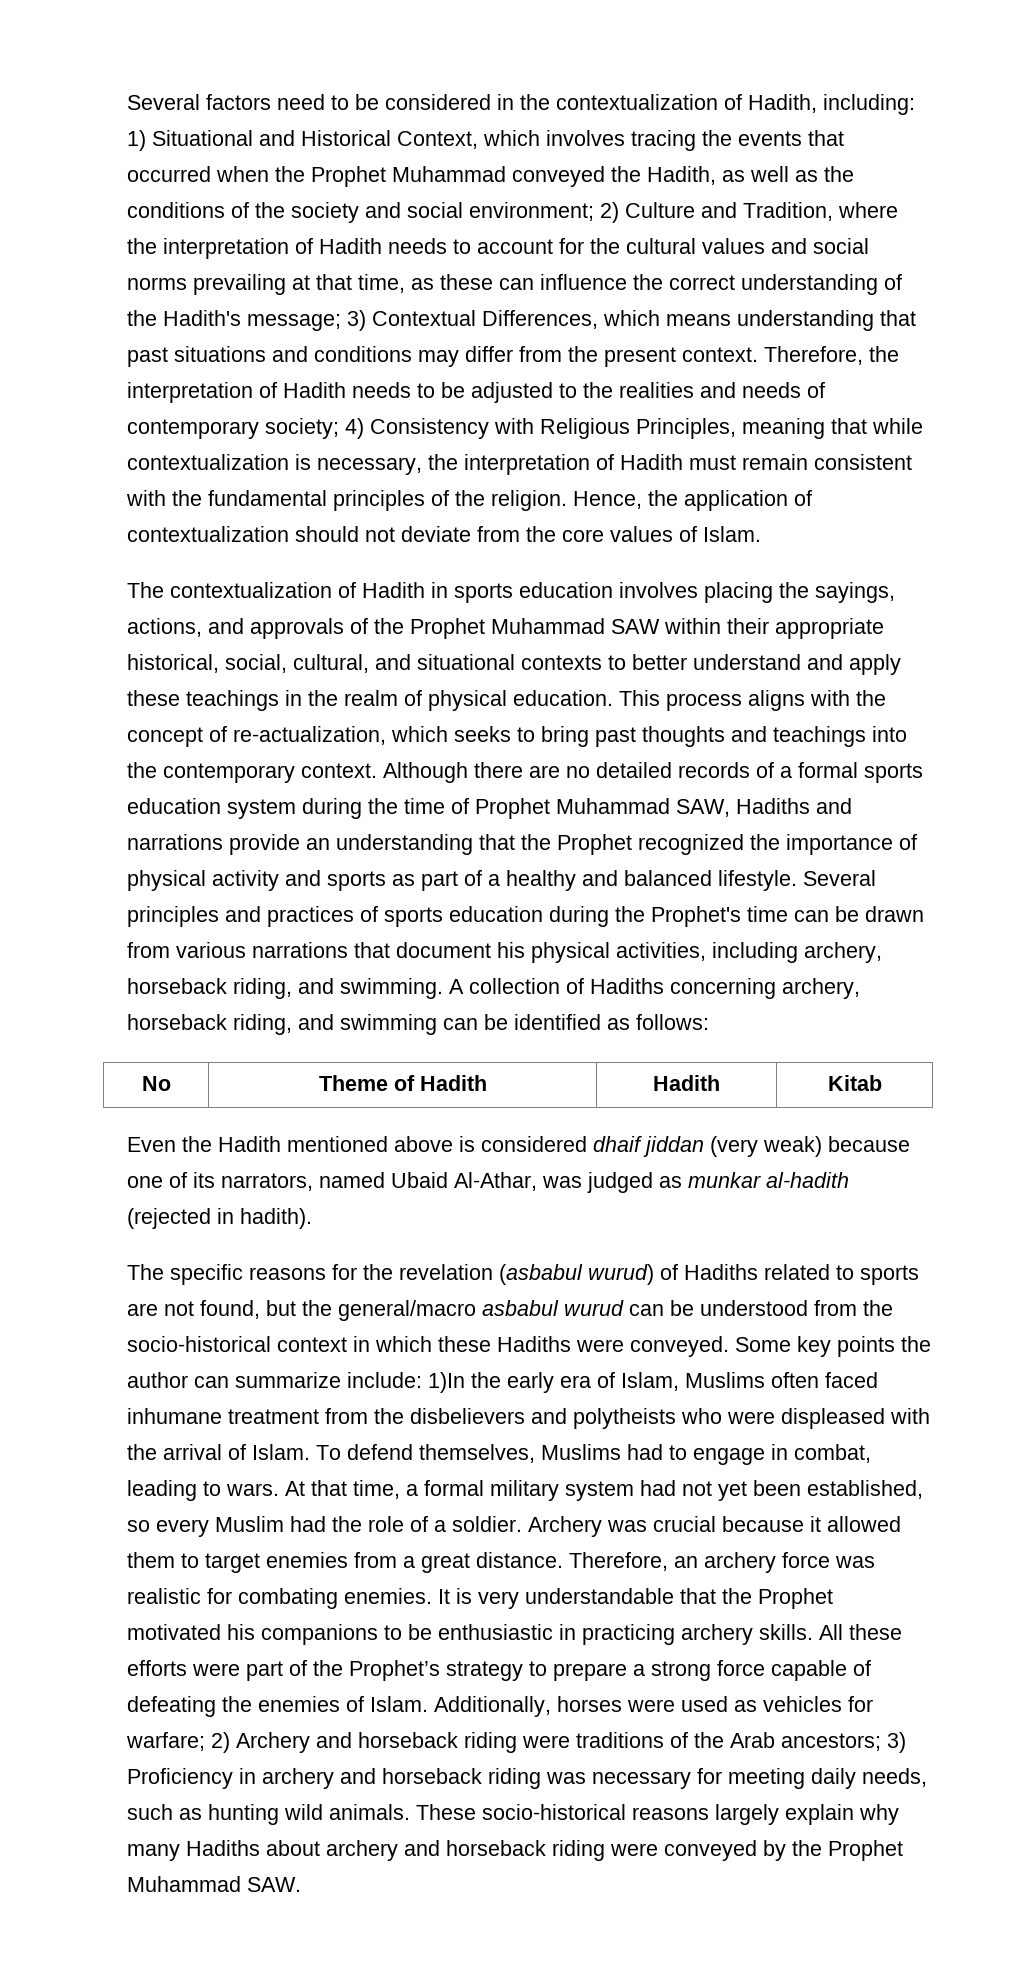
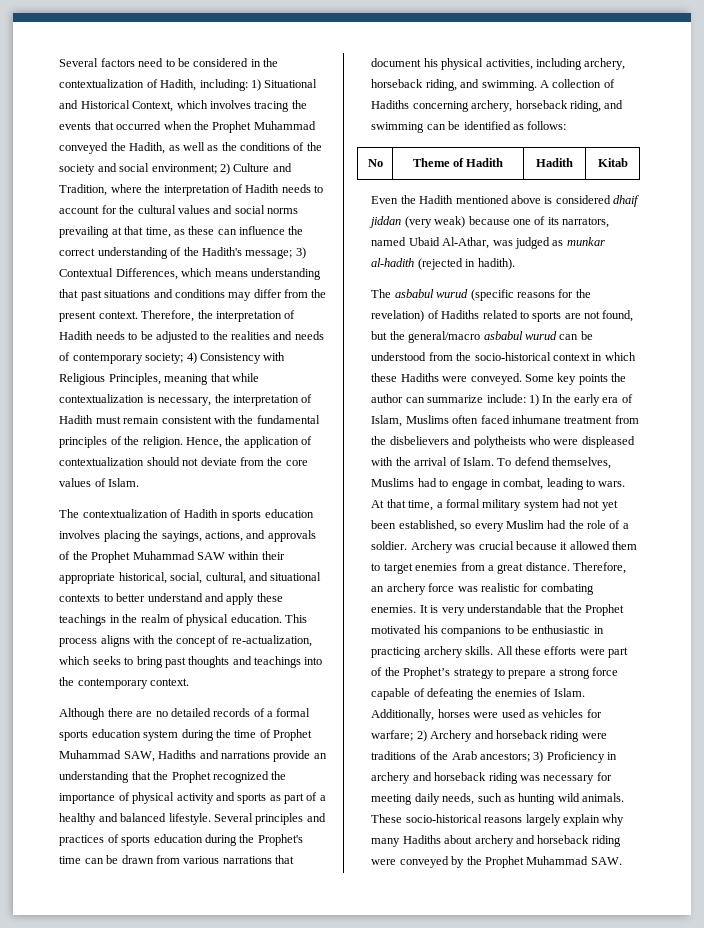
(378, 770) none -> (190, 682) //
[170,1264,655,1285] specific reasons for the revelation (asbabul wurud) -> [394,289,591,301] [371,310,425,322] asbabul wurud (specific reasons for the revelation)
[428,1372,466,1393] 1)In -> [528,394,554,406] 1) In

